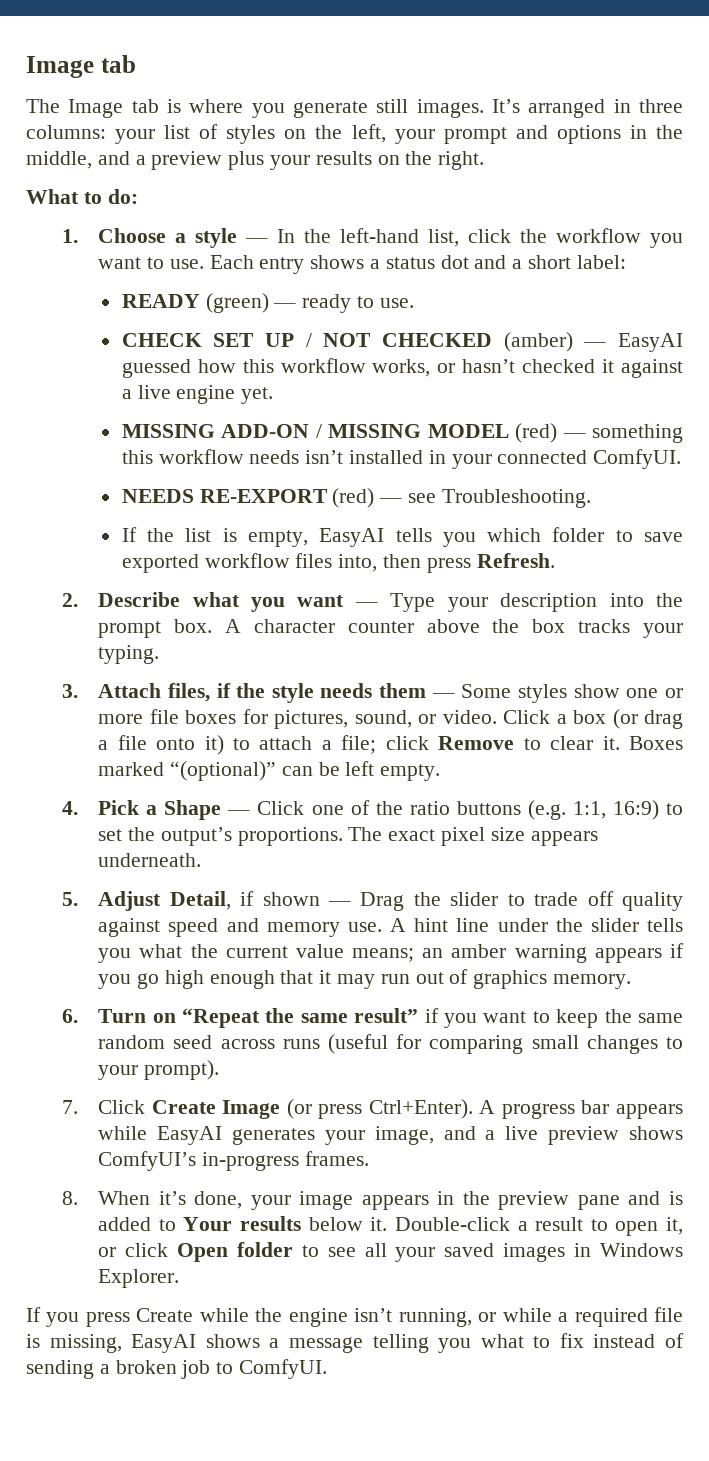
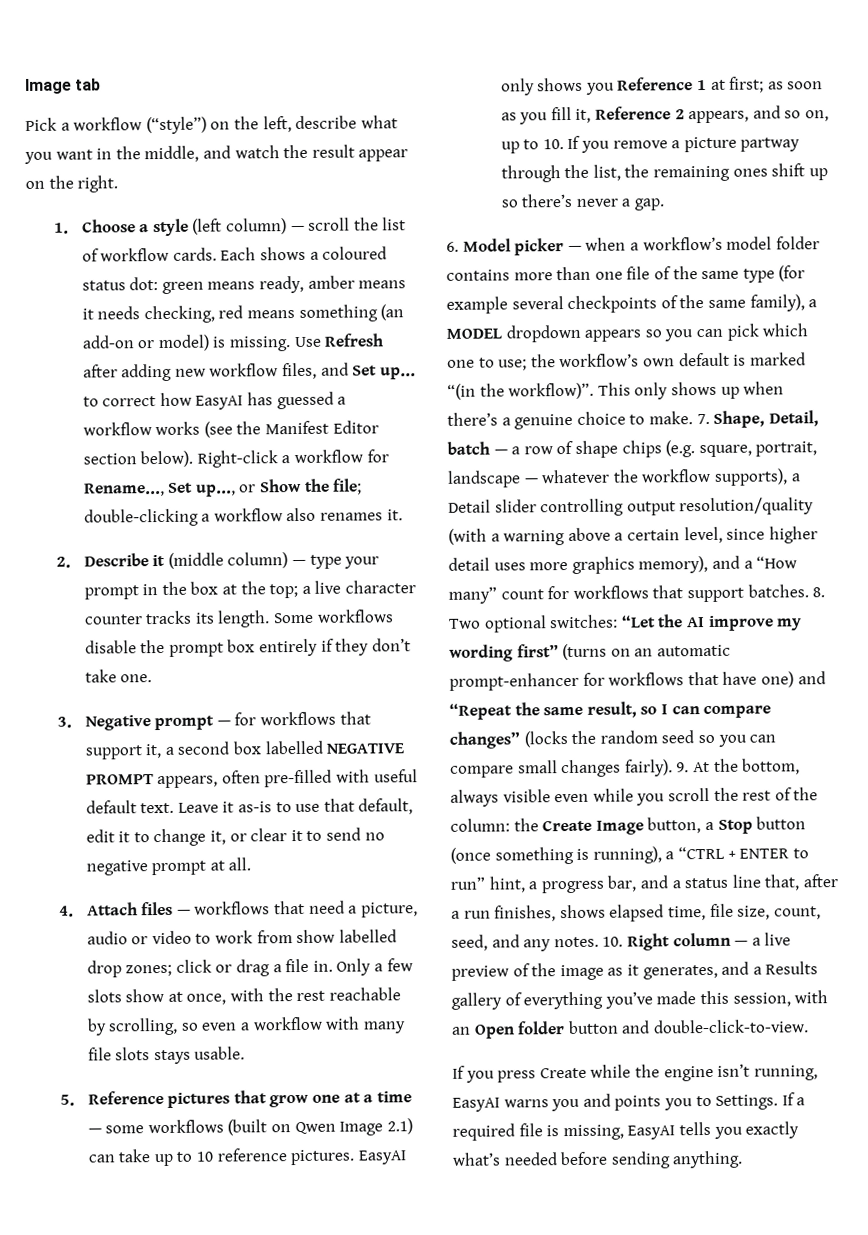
[26,99,683,118] [26,124,684,144] [26,151,372,170] The Image tab is where you generate still images. It’s arranged in three columns: your list of styles on the left, your prompt and options in the middle, and a preview plus your results -> [25,115,398,135] [24,144,409,164] Pick a workflow (“style”) on the left, describe what you want in the middle, and watch the result appear
[26,189,138,204] // What to do: -> (119, 184) none
[245,228,683,248] [98,255,626,274] [121,293,414,313] [121,332,684,352] [121,358,684,378] [121,385,274,404] [121,423,684,443] [121,449,682,469] [121,488,591,508] [121,527,684,547] [121,553,555,573] [62,592,684,612] [98,619,683,638] [98,645,160,664] [62,683,684,703] [98,709,683,729] [98,735,683,755] [98,761,441,781] [62,800,683,820] [98,827,598,846] [98,853,202,867] [62,891,683,911] [98,918,683,937] [98,943,684,963] [98,969,632,989] [62,1008,684,1028] [98,1034,683,1054] [98,1060,219,1080] [62,1099,683,1119] [98,1126,683,1145] [98,1151,369,1171] [62,1191,684,1210] [98,1216,683,1236] [98,1242,684,1262] [98,1269,180,1288] — In the left-hand list, click the workflow you want to use. Each entry shows a status dot and a short label: // READY (green) — ready to use. // CHECK SET UP / NOT CHECKED (amber) — EasyAI guessed how this workflow works, or hasn’t checked it against a live engine yet. // MISSING ADD-ON / MISSING MODEL (red) — something this workflow needs isn’t installed in your connected ComfyUI. // NEEDS RE-EXPORT (red) — see Troubleshooting. // If the list is empty, EasyAI tells you which folder to save exported workflow files into, then press Refresh. // 2. Describe what you want — Type your description into the prompt box. A character counter above the box tracks your typing. // 3. Attach files, if the style needs them — Some styles show one or more file boxes for pictures, sound, or video. Click a box (or drag a file onto it) to attach a file; click Remove to clear it. Boxes marked “(optional)” can be left empty. // 4. Pick a Shape — Click one of the ratio buttons (e.g. 1:1, 16:9) to set the output’s proportions. The exact pixel size appears underneath. // 5. Adjust Detail, if shown — Drag the slider to trade off quality against speed and memory use. A hint line under the slider tells you what the current value means; an amber warning appears if you go high enough that it may run out of graphics memory. // 6. Turn on “Repeat the same result” if you want to keep the same random seed across runs (useful for comparing small changes to your prompt). // 7. Click Create Image (or press Ctrl+Enter). A progress bar appears while EasyAI generates your image, and a live preview shows ComfyUI’s in-progress frames. // 8. When it’s done, your image appears in the preview pane and is added to Your results below it. Double-click a result to open it, or click Open folder to see all your saved images in Windows Explorer. -> [192,217,407,235] [81,246,388,262] [81,275,407,294] [81,304,405,324] [81,333,385,352] [82,362,416,382] [82,391,347,410] [82,420,379,438] [82,449,389,468] [83,478,363,497] [83,507,403,527] [55,552,380,569] [83,580,417,600] [83,609,394,628] [84,638,411,657] [84,669,153,683] [56,711,371,731] [84,740,405,760] [85,769,418,789] [85,798,414,815] [85,827,385,847] [85,857,252,876] [58,900,418,918] [86,929,397,945] [86,958,413,978] [86,987,401,1005] [86,1016,406,1036] [87,1046,246,1065] [59,1090,412,1108] [87,1118,413,1136] [87,1148,407,1167] [500,76,824,96] [500,105,830,125] [500,135,801,154] [500,163,828,183] [500,193,666,211] [446,236,820,256] [446,265,806,283] [446,294,818,314] [446,323,809,343] [447,352,806,371] [447,381,785,400] [447,410,819,430] [447,440,818,458] [447,468,801,488] [448,497,815,517] [448,526,818,546] [448,555,798,574] [448,584,826,604] [449,614,803,633] [449,643,731,662] [449,671,826,691] [449,701,772,720] [449,730,777,749] [450,758,801,778] [450,787,819,807] [450,816,807,835] [450,846,809,865] [450,874,838,894] [451,903,821,922] [451,932,792,952] [451,961,819,981] [451,990,829,1010] [452,1019,809,1039] (left column) — scroll the list of workflow cards. Each shows a coloured status dot: green means ready, amber means it needs checking, red means something (an add-on or model) is missing. Use Refresh after adding new workflow files, and Set up… to correct how EasyAI has guessed a workflow works (see the Manifest Editor section below). Right-click a workflow for Rename…, Set up…, or Show the file; double-clicking a workflow also renames it. // 2. Describe it (middle column) — type your prompt in the box at the top; a live character counter tracks its length. Some workflows disable the prompt box entirely if they don’t take one. // 3. Negative prompt — for workflows that support it, a second box labelled NEGATIVE PROMPT appears, often pre-filled with useful default text. Leave it as-is to use that default, edit it to change it, or clear it to send no negative prompt at all. // 4. Attach files — workflows that need a picture, audio or video to work from show labelled drop zones; click or drag a file in. Only a few slots show at once, with the rest reachable by scrolling, so even a workflow with many file slots stays usable. // 5. Reference pictures that grow one at a time — some workflows (built on Qwen Image 2.1) can take up to 10 reference pictures. EasyAI only shows you Reference 1 at first; as soon as you fill it, Reference 2 appears, and so on, up to 10. If you remove a picture partway through the list, the remaining ones shift up so there’s never a gap. // 6. Model picker — when a workflow’s model folder contains more than one file of the same type (for example several checkpoints of the same family), a MODEL dropdown appears so you can pick which one to use; the workflow’s own default is marked “(in the workflow)”. This only shows up when there’s a genuine choice to make. 7. Shape, Detail, batch — a row of shape chips (e.g. square, portrait, landscape — whatever the workflow supports), a Detail slider controlling output resolution/quality (with a warning above a certain level, since higher detail uses more graphics memory), and a “How many” count for workflows that support batches. 8. Two optional switches: “Let the AI improve my wording first” (turns on an automatic prompt-enhancer for workflows that have one) and “Repeat the same result, so I can compare changes” (locks the random seed so you can compare small changes fairly). 9. At the bottom, always visible even while you scroll the rest of the column: the Create Image button, a Stop button (once something is running), a “CTRL + ENTER to run” hint, a progress bar, and a status line that, after a run finishes, shows elapsed time, file size, count, seed, and any notes. 10. Right column — a live preview of the image as it generates, and a Results gallery of everything you’ve made this session, with an Open folder button and double-click-to-view.
[478,1308,552,1322] or while -> [452,1092,795,1112] EasyAI warns you and points you to Settings. If
[205,1333,684,1353] [26,1359,328,1379] shows a message telling you what to fix instead of sending a broken job to ComfyUI. -> [678,1121,800,1139] [452,1150,744,1169] tells you exactly what’s needed before sending anything.

